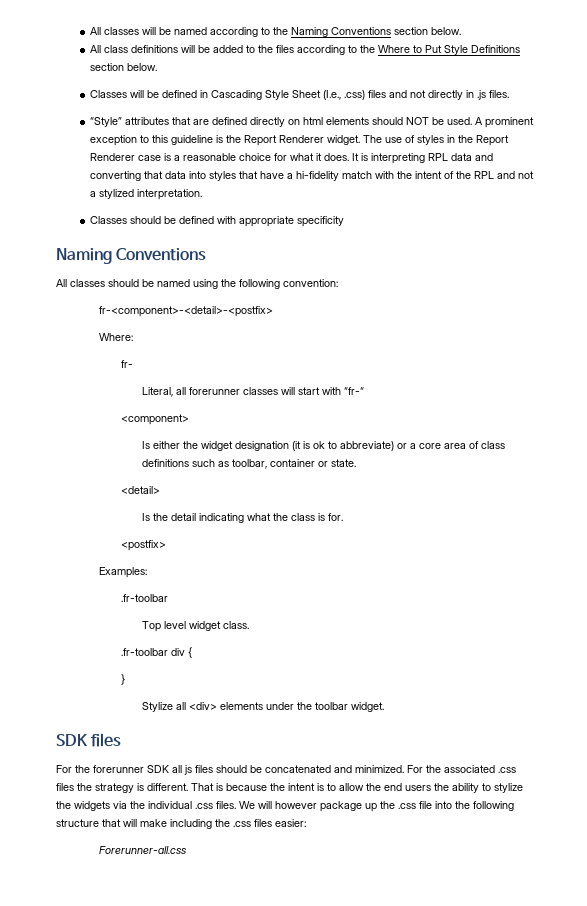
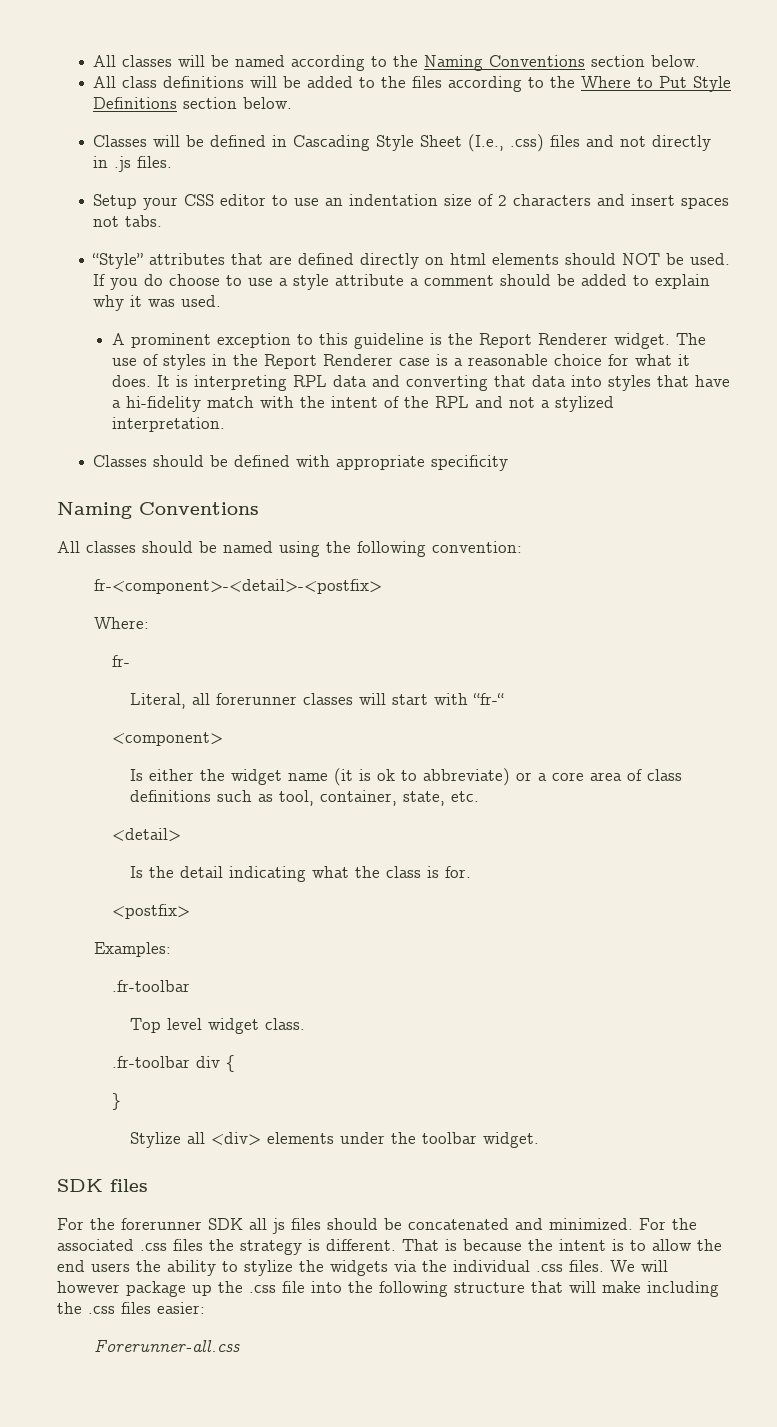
(509, 94) none -> [93,194,730,210] [93,215,163,227] // Setup your CSS editor to use an indentation size of 2 characters and insert spaces not tabs.
(472, 121) none -> [93,274,711,290] [93,295,222,311] If you do choose to use a style attribute a comment should be added to explain why it was used. //
[235,441,290,451] designation -> [288,773,329,781] name
[232,459,357,469] toolbar, container or state. -> [279,790,480,806] tool, container, state, etc.

